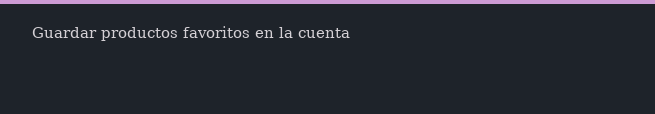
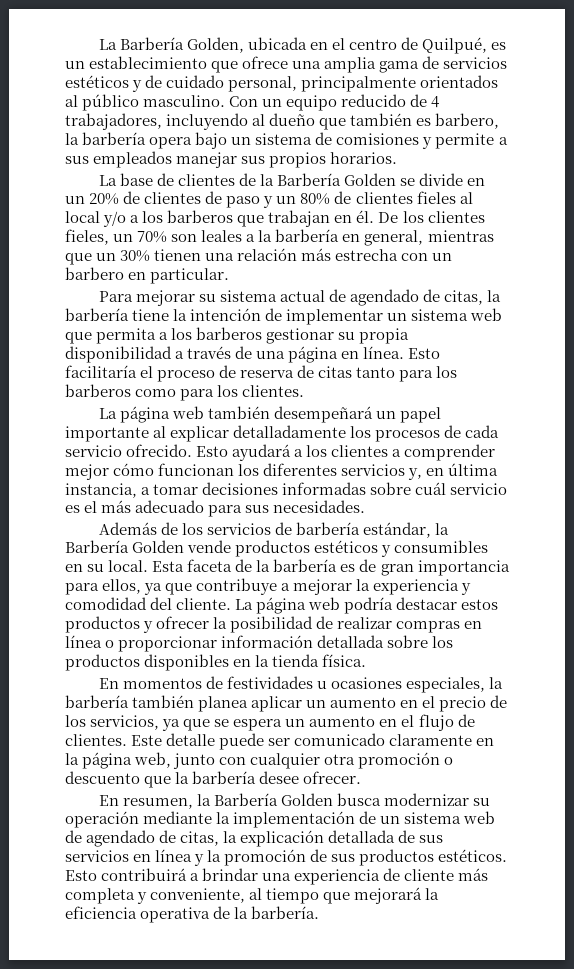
[32,26,350,41] Guardar productos favoritos en la cuenta -> [98,37,507,54] [65,56,508,73] [65,75,499,92] [65,94,440,111] [65,113,500,130] [65,132,508,149] [65,151,398,168] [98,173,486,186] [65,191,473,208] [65,210,485,227] [65,229,494,246] [65,248,453,265] [65,267,230,284] [98,289,502,306] [65,308,503,325] [65,327,410,344] [65,346,441,363] [65,365,458,382] [65,384,305,401] [98,406,441,423] [65,425,500,442] [65,444,496,461] [65,463,499,480] [65,482,508,498] [65,500,366,517] [98,522,449,538] [65,540,489,557] [65,559,510,576] [65,578,472,595] [65,597,499,614] [65,616,483,633] [65,635,454,652] [65,654,367,671] [98,676,503,693] [65,695,508,712] [65,714,475,731] [65,733,495,750] [65,752,454,769] [65,771,362,788] [98,793,490,809] [65,811,496,828] [65,830,444,847] [65,849,508,866] [65,868,489,885] [65,887,440,904] [65,906,320,923] La Barbería Golden, ubicada en el centro de Quilpué, es un establecimiento que ofrece una amplia gama de servicios estéticos y de cuidado personal, principalmente orientados al público masculino. Con un equipo reducido de 4 trabajadores, incluyendo al dueño que también es barbero, la barbería opera bajo un sistema de comisiones y permite a sus empleados manejar sus propios horarios. // La base de clientes de la Barbería Golden se divide en un 20% de clientes de paso y un 80% de clientes fieles al local y/o a los barberos que trabajan en él. De los clientes fieles, un 70% son leales a la barbería en general, mientras que un 30% tienen una relación más estrecha con un barbero en particular. // Para mejorar su sistema actual de agendado de citas, la barbería tiene la intención de implementar un sistema web que permita a los barberos gestionar su propia disponibilidad a través de una página en línea. Esto facilitaría el proceso de reserva de citas tanto para los barberos como para los clientes. // La página web también desempeñará un papel importante al explicar detalladamente los procesos de cada servicio ofrecido. Esto ayudará a los clientes a comprender mejor cómo funcionan los diferentes servicios y, en última instancia, a tomar decisiones informadas sobre cuál servicio es el más adecuado para sus necesidades. // Además de los servicios de barbería estándar, la Barbería Golden vende productos estéticos y consumibles en su local. Esta faceta de la barbería es de gran importancia para ellos, ya que contribuye a mejorar la experiencia y comodidad del cliente. La página web podría destacar estos productos y ofrecer la posibilidad de realizar compras en línea o proporcionar información detallada sobre los productos disponibles en la tienda física. // En momentos de festividades u ocasiones especiales, la barbería también planea aplicar un aumento en el precio de los servicios, ya que se espera un aumento en el flujo de clientes. Este detalle puede ser comunicado claramente en la página web, junto con cualquier otra promoción o descuento que la barbería desee ofrecer. // En resumen, la Barbería Golden busca modernizar su operación mediante la implementación de un sistema web de agendado de citas, la explicación detallada de sus servicios en línea y la promoción de sus productos estéticos. Esto contribuirá a brindar una experiencia de cliente más completa y conveniente, al tiempo que mejorará la eficiencia operativa de la barbería.

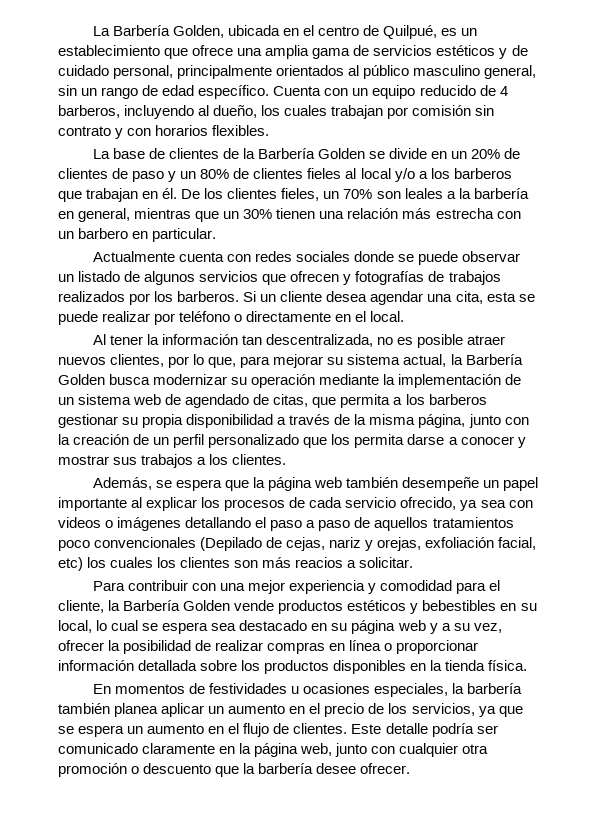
[143,95,259,107] masculino. Con -> [413,65,537,79] [58,85,349,99] masculino general, sin un rango de edad específico. Cuenta con
[65,113,162,130] trabajadores, -> [58,105,120,118] barberos,
[269,113,500,130] [65,132,508,149] [65,151,398,168] dueño que también es barbero, la barbería opera bajo un sistema de comisiones y permite a sus empleados manejar sus propios horarios. -> [213,105,495,119] [58,125,270,139] dueño, los cuales trabajan por comisión sin contrato y con horarios flexibles.
[98,289,502,306] [65,308,503,325] Para mejorar su sistema actual de agendado de citas, la barbería tiene la intención de implementar un sistema web -> [92,251,521,265] [58,271,501,285] [58,291,535,305] [58,311,405,325] [92,334,506,348] [58,354,523,368] [58,374,522,388] [58,394,309,408] Actualmente cuenta con redes sociales donde se puede observar un listado de algunos servicios que ofrecen y fotografías de trabajos realizados por los barberos. Si un cliente desea agendar una cita, esta se puede realizar por teléfono o directamente en el local. // Al tener la información tan descentralizada, no es posible atraer nuevos clientes, por lo que, para mejorar su sistema actual, la Barbería Golden busca modernizar su operación mediante la implementación de un sistema web de agendado de citas,
[256,346,441,363] [65,365,458,382] [65,384,305,401] [98,408,117,419] una página en línea. Esto facilitaría el proceso de reserva de citas tanto para los barberos como para los clientes. // La -> [354,414,529,428] [58,434,526,448] [58,454,287,468] [92,477,266,491] la misma página, junto con la creación de un perfil personalizado que los permita darse a conocer y mostrar sus trabajos a los clientes. // Además, se espera que la
[273,406,373,423] desempeñará -> [402,477,480,491] desempeñe
[233,425,347,438] detalladamente -> (198, 504) none
[126,444,496,461] [65,463,499,480] [65,482,508,498] [65,500,366,517] [98,522,431,538] ofrecido. Esto ayudará a los clientes a comprender mejor cómo funcionan los diferentes servicios y, en última instancia, a tomar decisiones informadas sobre cuál servicio es el más adecuado para sus necesidades. // Además de los servicios de barbería estándar, -> [400,497,533,511] [58,517,514,531] [58,537,537,551] [58,557,414,571] [92,580,501,594] [58,600,104,613] ofrecido, ya sea con videos o imágenes detallando el paso a paso de aquellos tratamientos poco convencionales (Depilado de cejas, nariz y orejas, exfoliación facial, etc) los cuales los clientes son más reacios a solicitar. // Para contribuir con una mejor experiencia y comodidad para el cliente,
[394,540,489,553] [65,559,510,576] [65,578,472,595] [65,597,499,614] [65,616,154,633] consumibles en su local. Esta faceta de la barbería es de gran importancia para ellos, ya que contribuye a mejorar la experiencia y comodidad del cliente. La página web podría destacar estos productos y -> [422,600,537,611] [58,620,502,634] bebestibles en su local, lo cual se espera sea destacado en su página web y a su vez,
[219,733,265,750] puede -> [431,723,474,737] podría
[98,793,490,809] [65,811,496,828] [65,830,444,847] [65,849,508,866] [65,868,489,885] [65,887,440,904] [65,906,320,923] // En resumen, la Barbería Golden busca modernizar su operación mediante la implementación de un sistema web de agendado de citas, la explicación detallada de sus servicios en línea y la promoción de sus productos estéticos. Esto contribuirá a brindar una experiencia de cliente más completa y conveniente, al tiempo que mejorará la eficiencia operativa de la barbería. -> (411, 768) none

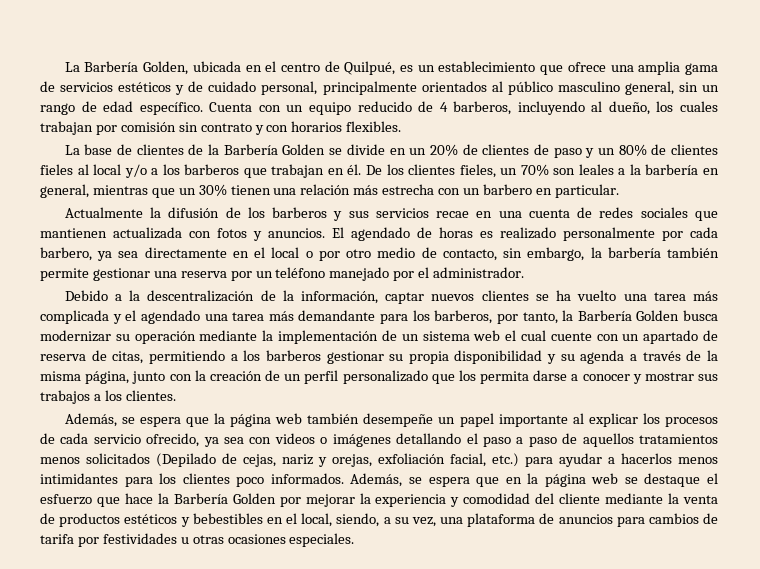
[178,251,521,265] [58,271,501,285] [58,291,535,305] [58,311,405,325] [92,334,506,348] [58,354,447,368] cuenta con redes sociales donde se puede observar un listado de algunos servicios que ofrecen y fotografías de trabajos realizados por los barberos. Si un cliente desea agendar una cita, esta se puede realizar por teléfono o directamente en el local. // Al tener la información tan descentralizada, no es posible atraer nuevos clientes, por lo que, para mejorar su sistema actual, -> [149,207,718,221] [40,227,718,241] [40,247,720,261] [40,267,525,281] [64,290,719,304] [40,310,558,324] la difusión de los barberos y sus servicios recae en una cuenta de redes sociales que mantienen actualizada con fotos y anuncios. El agendado de horas es realizado personalmente por cada barbero, ya sea directamente en el local o por otro medio de contacto, sin embargo, la barbería también permite gestionar una reserva por un teléfono manejado por el administrador. // Debido a la descentralización de la información, captar nuevos clientes se ha vuelto una tarea más complicada y el agendado una tarea más demandante para los barberos, por tanto,
[165,394,391,408] de agendado de citas, que permita -> [505,330,718,344] [40,350,225,364] el cual cuente con un apartado de reserva de citas, permitiendo
(274, 421) none -> [547,350,625,364] y su agenda
[58,537,197,551] poco convencionales -> [40,453,150,464] menos solicitados
[58,557,414,571] [92,580,501,594] [58,600,275,613] etc) los cuales los clientes son más reacios a solicitar. // Para contribuir con una mejor experiencia y comodidad para el cliente, la Barbería Golden vende -> [492,453,718,467] [40,473,718,487] [40,493,718,507] [40,513,55,524] etc.) para ayudar a hacerlos menos intimidantes para los clientes poco informados. Además, se espera que en la página web se destaque el esfuerzo que hace la Barbería Golden por mejorar la experiencia y comodidad del cliente mediante la venta de
[520,603,537,611] [58,620,502,634] [58,640,479,654] [58,660,528,674] [92,683,523,697] [58,703,523,717] [58,723,498,737] [58,743,489,757] [58,763,411,777] su local, lo cual se espera sea destacado en su página web y a su vez, ofrecer la posibilidad de realizar compras en línea o proporcionar información detallada sobre los productos disponibles en la tienda física. // En momentos de festividades u ocasiones especiales, la barbería también planea aplicar un aumento en el precio de los servicios, ya que se espera un aumento en el flujo de clientes. Este detalle podría ser comunicado claramente en la página web, junto con cualquier otra promoción o descuento que la barbería desee ofrecer. -> [285,513,718,527] [40,533,355,547] el local, siendo, a su vez, una plataforma de anuncios para cambios de tarifa por festividades u otras ocasiones especiales.

